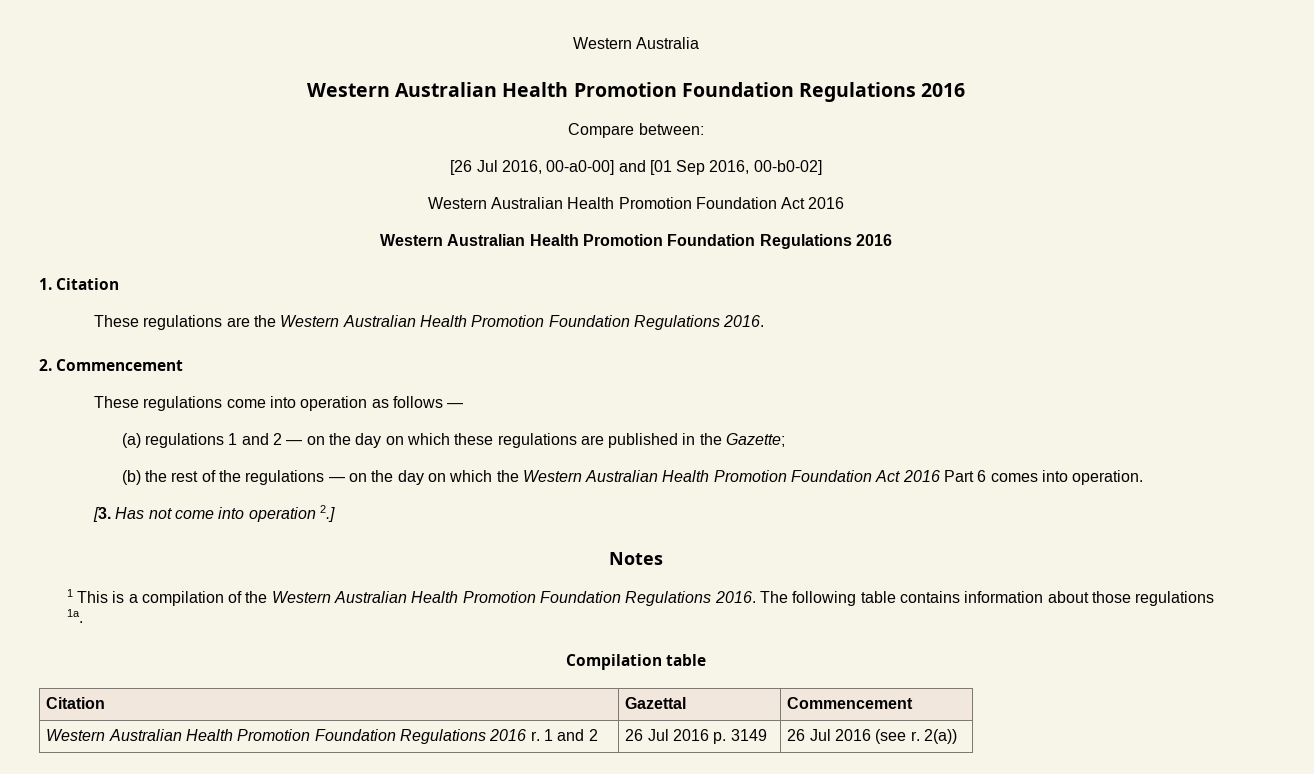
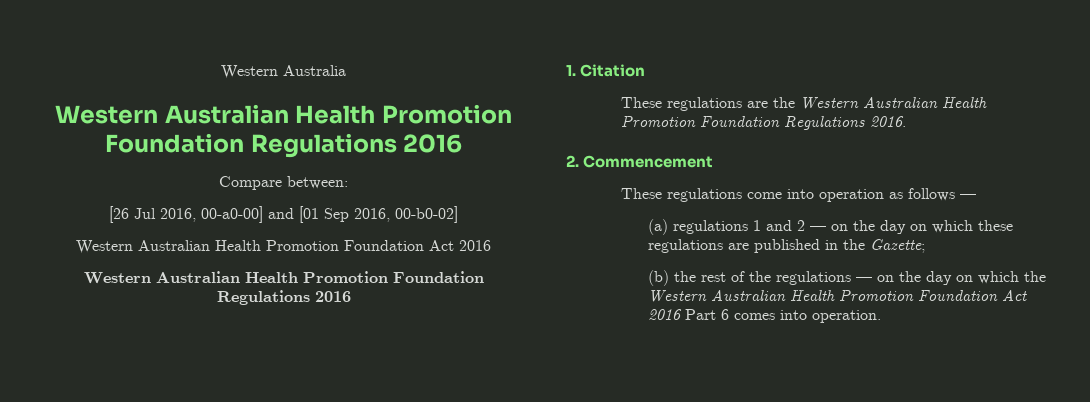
[93,505,336,522] [609,552,663,565] [66,589,1215,606] [66,609,83,623] [565,654,707,670] [46,697,106,709] [625,697,687,709] [787,697,914,709] [46,729,598,744] [625,729,767,744] [787,729,957,744] // [3. Has not come into operation 2.] // Notes // 1 This is a compilation of the Western Australian Health Promotion Foundation Regulations 2016. The following table contains information about those regulations 1a. // Compilation table // Citation | Gazettal | Commencement // Western Australian Health Promotion Foundation Regulations 2016 r. 1 and 2 | 26 Jul 2016 p. 3149 | 26 Jul 2016 (see r. 2(a)) -> (882, 316) none

